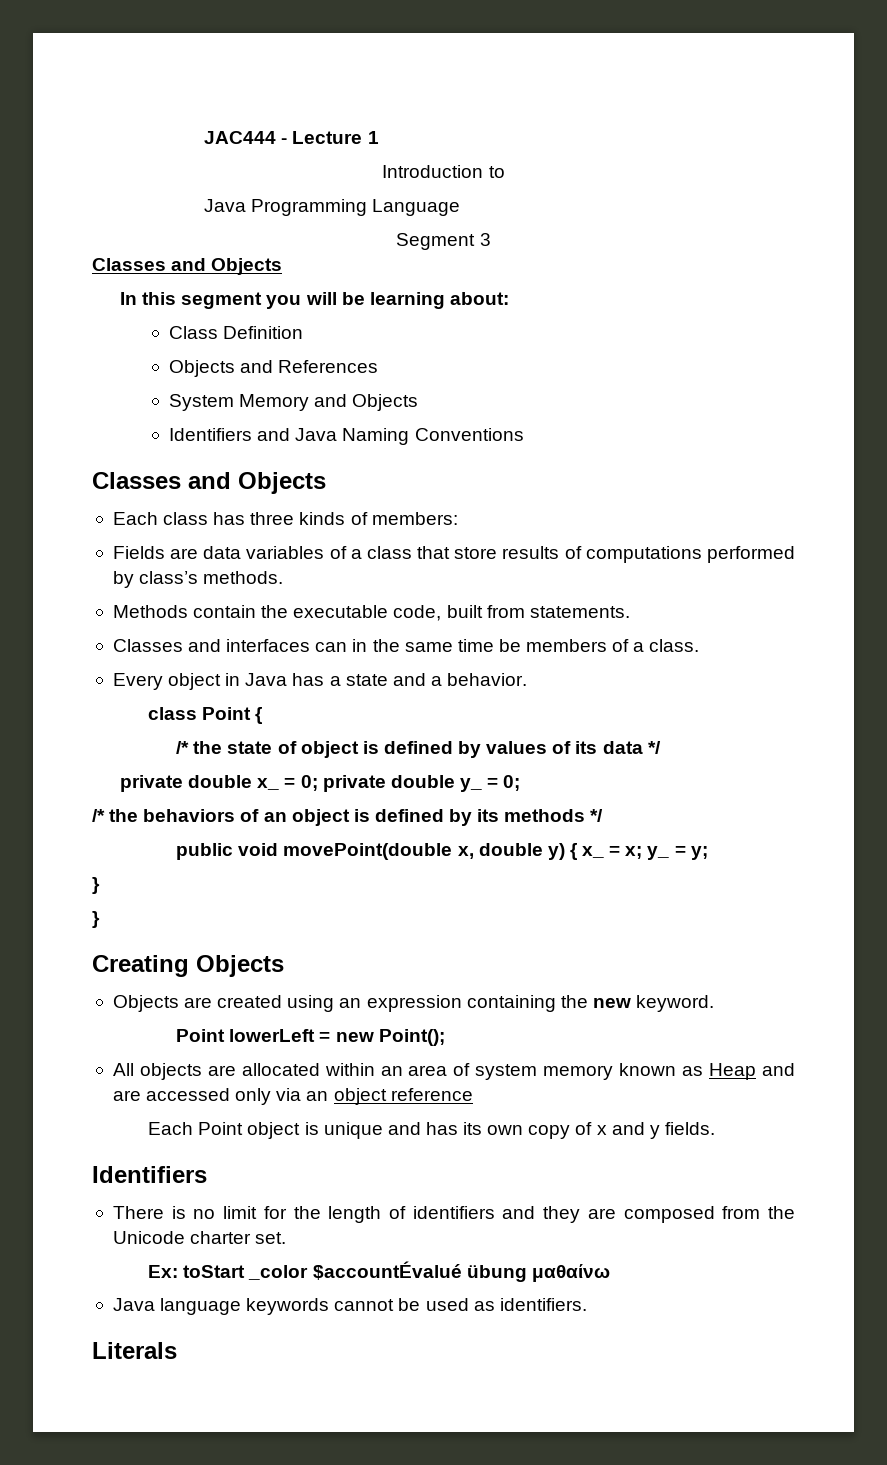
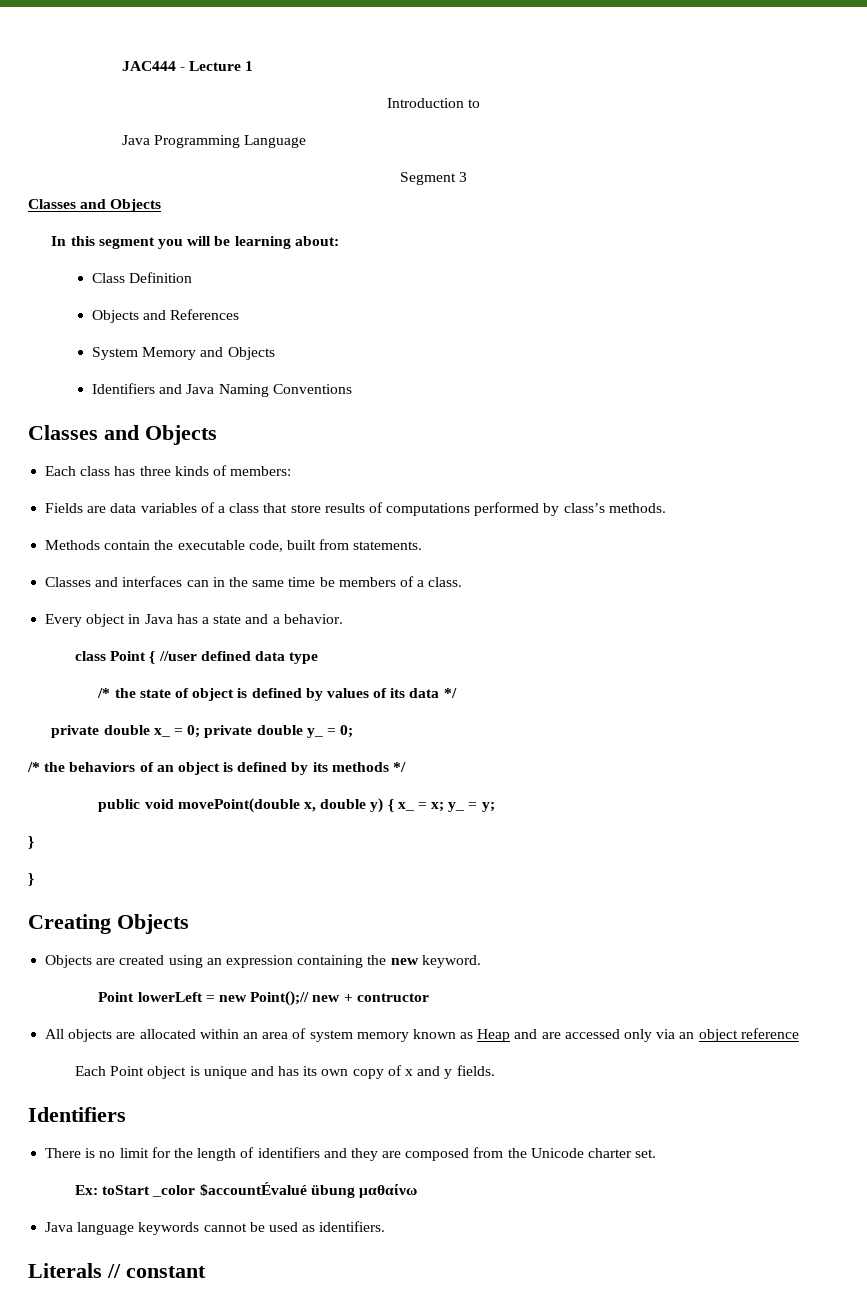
(263, 715) none -> [158,651,319,664] //user defined data type
[378,1029,445,1046] Point(); -> [250,991,429,1006] Point();// new + contructor
(177, 1350) none -> [107,1264,206,1278] // constant

